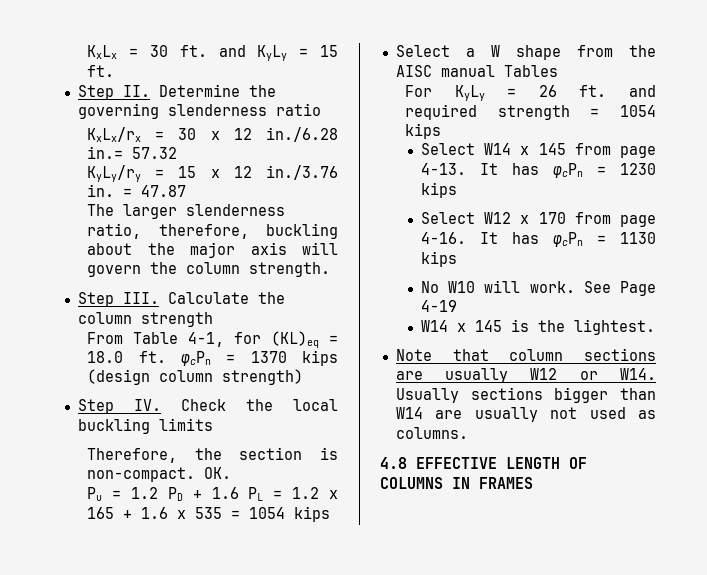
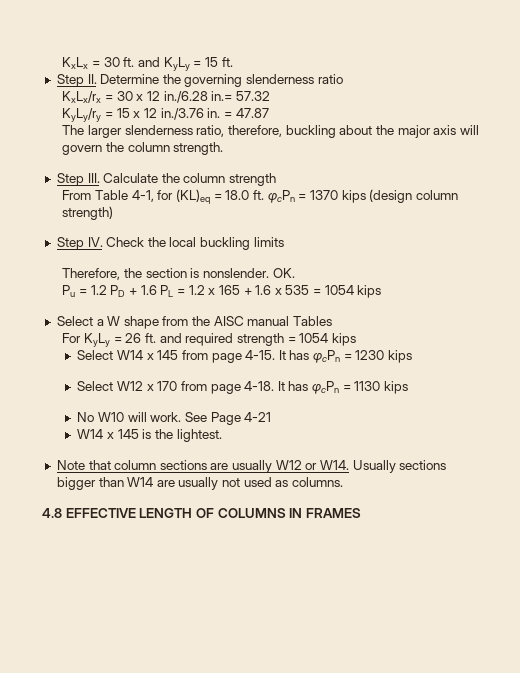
[87,467,196,482] non-compact. -> [203,268,270,278] nonslender.
[421,163,467,175] 4-13. -> [245,350,276,360] 4-15.
[421,232,467,244] 4-16. -> [244,381,275,391] 4-18.
[421,300,458,312] 4-19 -> [244,412,272,422] 4-21

